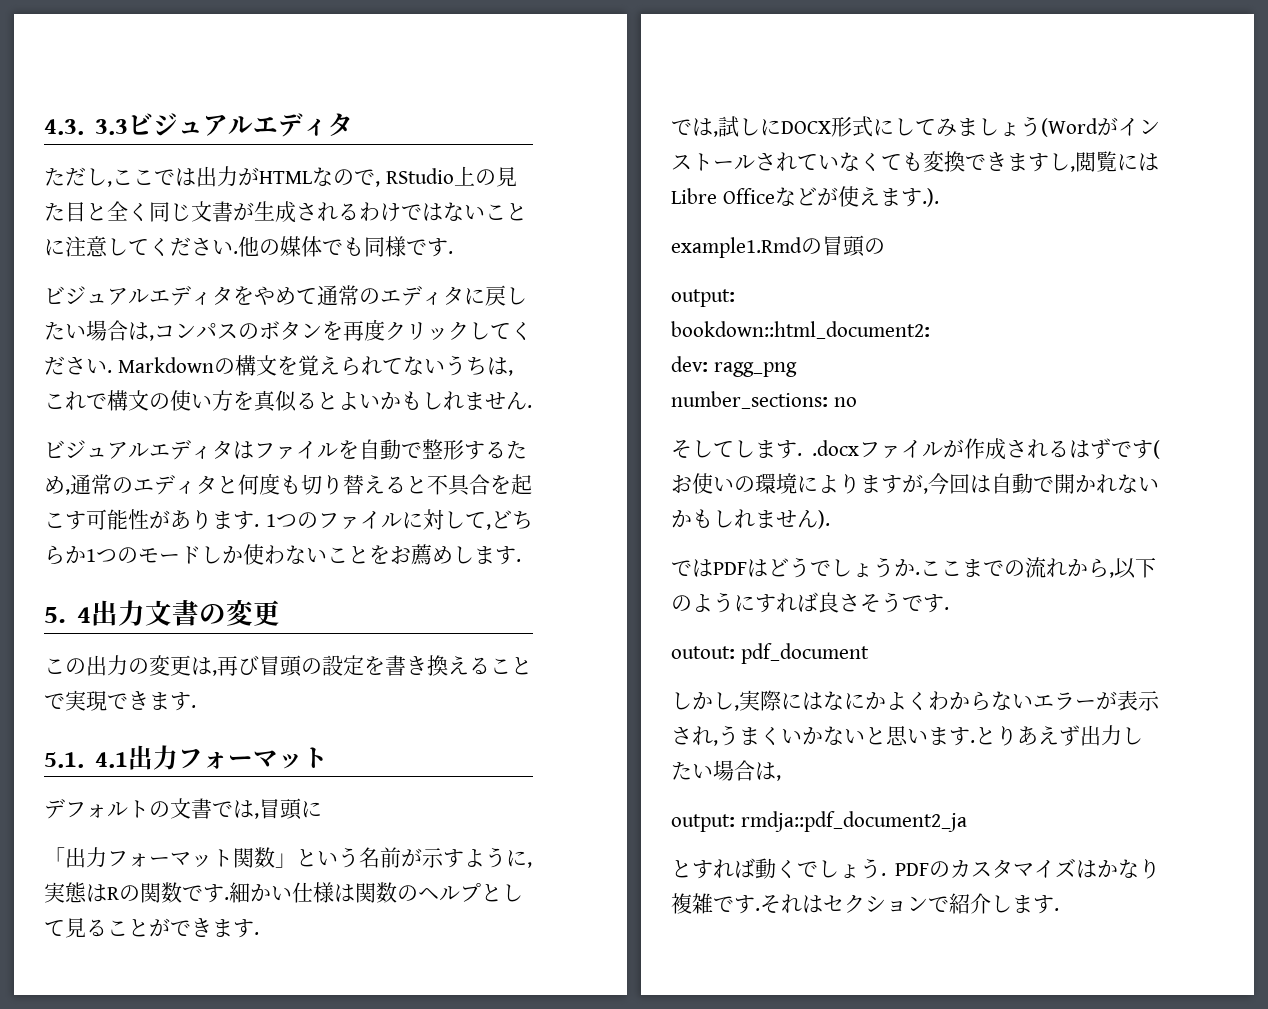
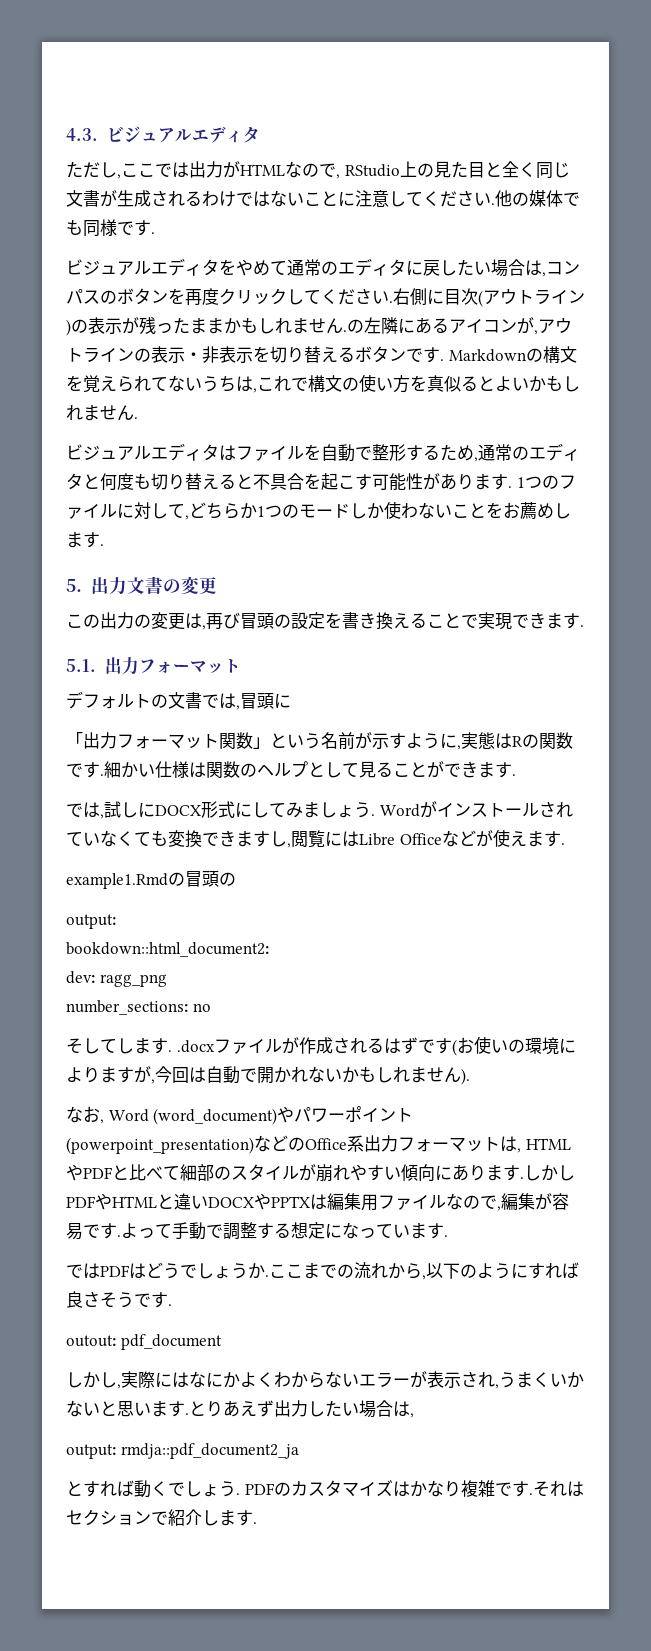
[94,119,128,135] 3.3 -> (98, 134) none
(112, 371) none -> [393,288,585,307] [66,317,572,336] [66,346,444,363] 右側に目次(アウトライン)の表示が残ったままかもしれません.の左隣にあるアイコンが,アウトラインの表示・非表示を切り替えるボタンです.
[76,607,91,623] 4 -> (82, 585) none
[94,752,128,768] 4.1 -> (96, 665) none
[1041,118,1098,137] (Word -> [371,804,420,817] . Word
[921,188,939,207] .). -> [560,843,565,845] .
(830, 519) none -> [66,1106,414,1125] [66,1135,571,1154] [66,1164,575,1182] [66,1193,569,1211] [66,1222,448,1240] // なお, Word (word_document)やパワーポイント(powerpoint_presentation)などのOffice系出力フォーマットは, HTMLやPDFと比べて細部のスタイルが崩れやすい傾向にあります.しかしPDFやHTMLと違いDOCXやPPTXは編集用ファイルなので,編集が容易です.よって手動で調整する想定になっています.

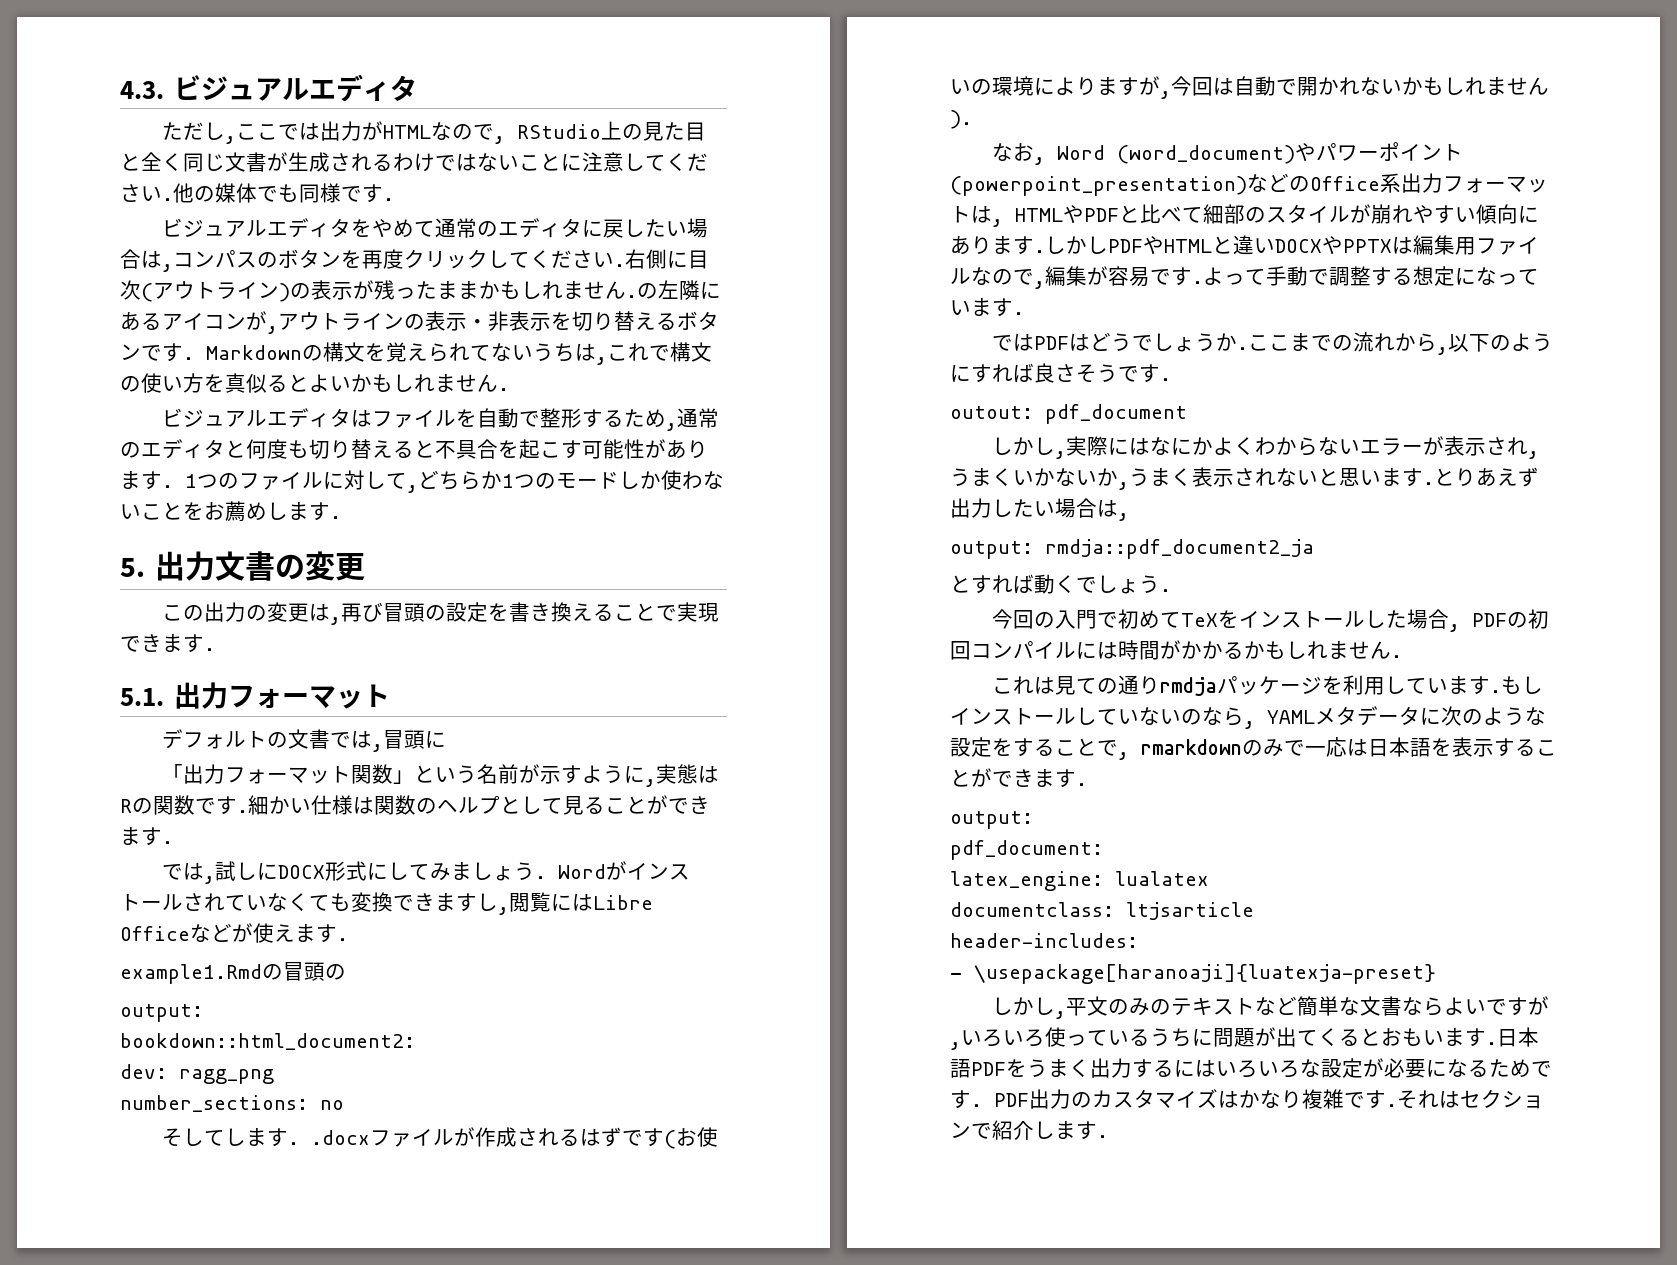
(100, 1409) none -> [1097,467,1318,490] か,うまく表示されない
[244,1483,275,1495] PDF -> [992,609,1550,632] [950,640,1402,660] [992,675,1544,697] [950,706,1546,729] [950,737,1557,760] [950,768,1087,788] [950,811,1033,829] [950,840,1103,860] [950,871,1209,891] [950,902,1254,920] [950,933,1138,948] [950,964,1436,984] [992,996,1550,1019] [950,1027,1539,1050] [950,1058,1552,1078] [950,1089,1071,1109] // 今回の入門で初めてTeXをインストールした場合, PDFの初回コンパイルには時間がかかるかもしれません. // これは見ての通りrmdjaパッケージを利用しています.もしインストールしていないのなら, YAMLメタデータに次のような設定をすることで, rmarkdownのみで一応は日本語を表示することができます. // output: // pdf_document: // latex_engine: lualatex // documentclass: ltjsarticle // header-includes: // - \usepackage[haranoaji]{luatexja-preset} // しかし,平文のみのテキストなど簡単な文書ならよいですが,いろいろ使っているうちに問題が出てくるとおもいます.日本語PDFをうまく出力するにはいろいろな設定が必要になるためです. PDF出力

